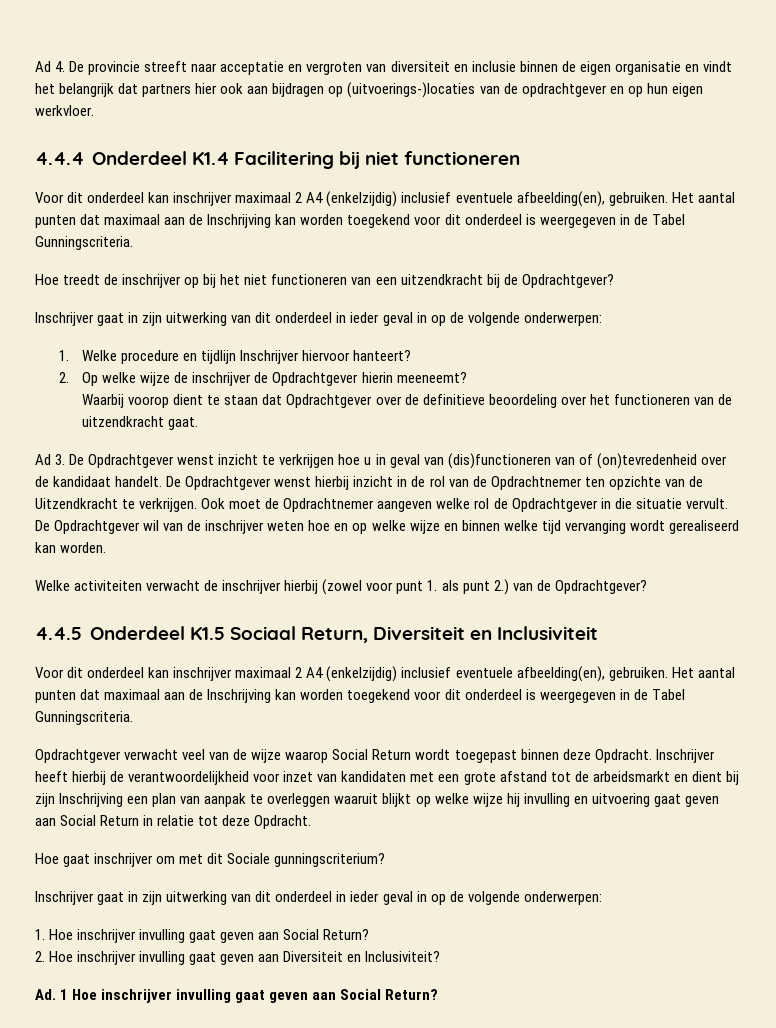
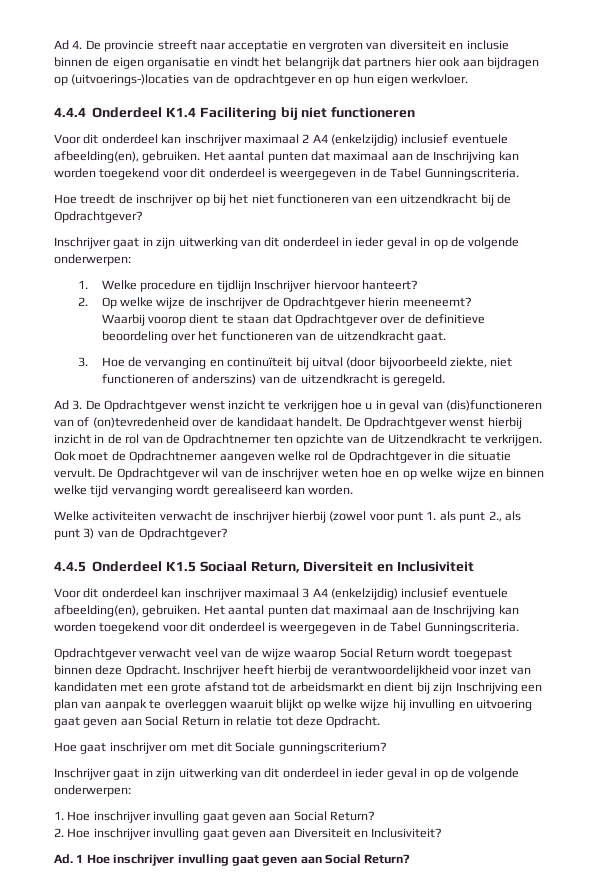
(199, 423) none -> [77,357,513,369] [101,374,446,386] // 3. Hoe de vervanging en continuïteit bij uitval (door bijvoorbeeld ziekte, niet functioneren of anderszins) van de uitzendkracht is geregeld.
[493,579,509,595] 2.) -> [488,511,521,522] [54,528,95,540] 2., als punt 3)
[295,667,303,678] 2 -> [302,588,310,598] 3

